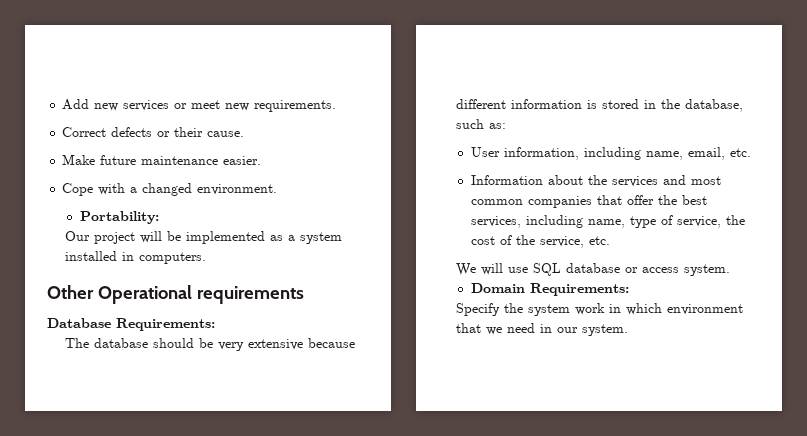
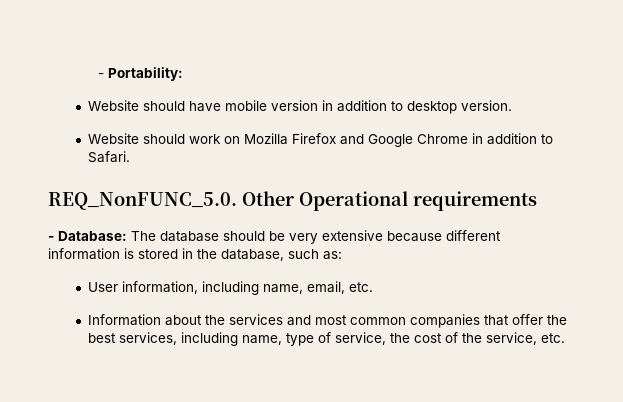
[62,99,337,112] [62,127,245,137] [62,154,262,165] [62,183,278,196] [79,211,159,224] [64,231,342,244] [64,251,206,264] Add new services or meet new requirements. // Correct defects or their cause. // Make future maintenance easier. // Cope with a changed environment. // Portability: // Our project will be implemented as a system installed in computers. // -> [97,67,183,81] [87,100,512,114] [87,133,553,147] [87,151,130,163] [48,192,237,210] - Portability: // Website should have mobile version in addition to desktop version. // Website should work on Mozilla Firefox and Google Chrome in addition to Safari. // REQ_NonFUNC_5.0.
[47,318,215,331] Database Requirements: // -> [48,231,127,241] - Database:
[455,263,730,276] [470,283,629,296] [455,303,743,316] [455,323,628,336] // We will use SQL database or access system. // Domain Requirements: // Specify the system work in which environment that we need in our system. -> (565, 338) none

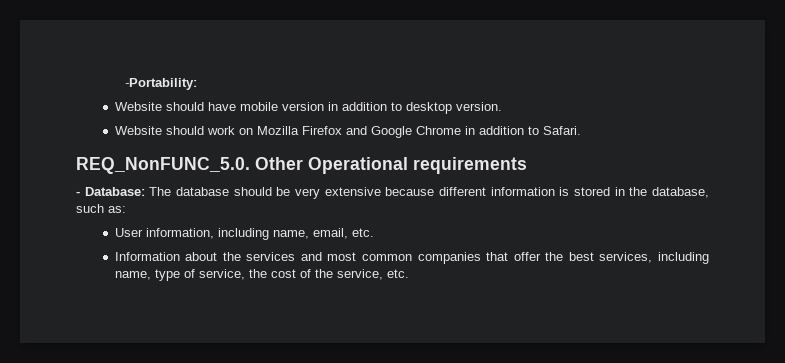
[97,67,183,81] - Portability: -> [124,78,197,90] -Portability:

